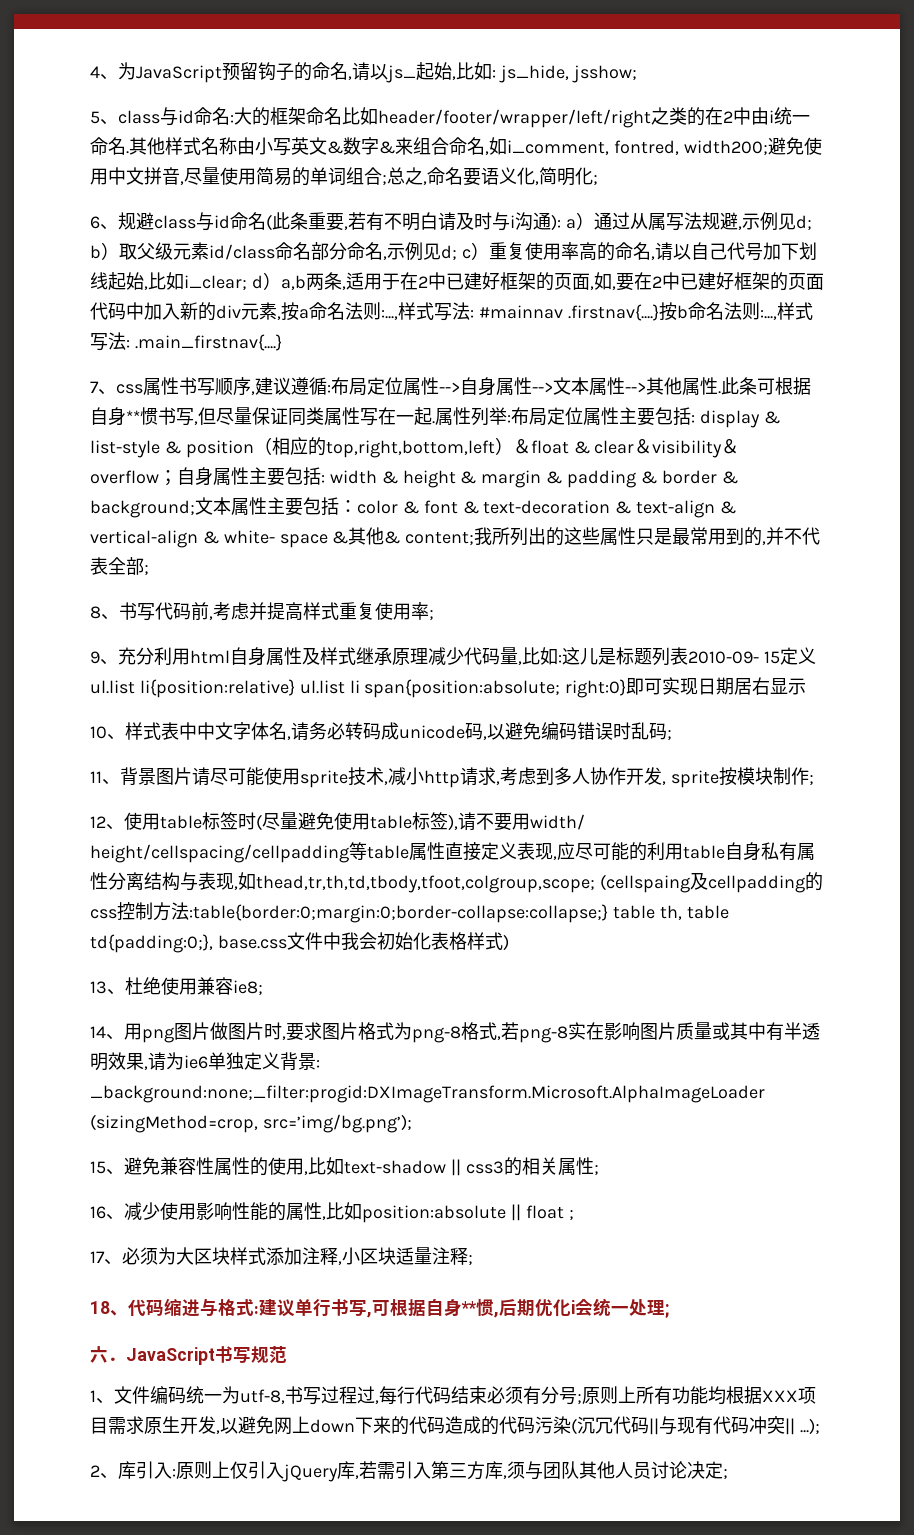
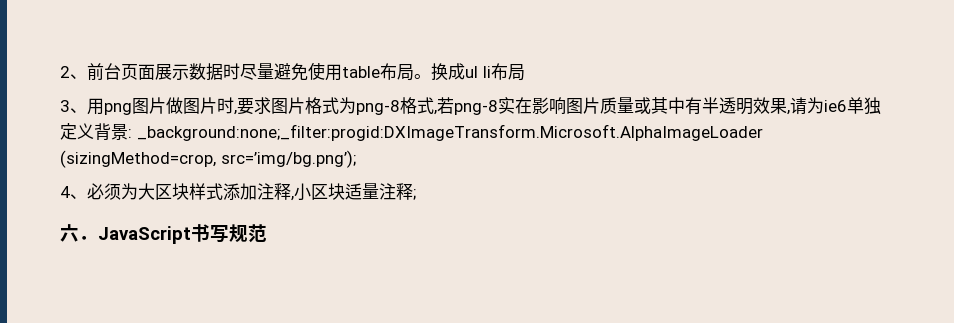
[90,62,637,83] [90,107,810,128] [90,137,822,156] [90,167,598,186] [90,212,812,231] [90,242,817,261] [90,272,824,291] [90,302,813,321] [90,332,282,351] [90,377,811,396] [90,407,780,428] [90,437,740,458] [90,467,738,488] [90,497,737,518] [90,527,821,548] [90,557,149,575] [90,602,434,621] [90,647,816,666] [90,677,807,698] [90,722,672,741] [90,767,814,788] [90,812,585,831] [90,842,815,863] [90,872,823,893] [90,902,729,923] [90,932,509,953] [90,977,263,995] [90,1026,106,1038] 4、为JavaScript预留钩子的命名,请以js_起始,比如: js_hide, jsshow; // 5、class与id命名:大的框架命名比如header/footer/wrapper/left/right之类的在2中由i统一命名.其他样式名称由小写英文&数字&来组合命名,如i_comment, fontred, width200;避免使用中文拼音,尽量使用简易的单词组合;总之,命名要语义化,简明化; // 6、规避class与id命名(此条重要,若有不明白请及时与i沟通): a）通过从属写法规避,示例见d; b）取父级元素id/class命名部分命名,示例见d; c）重复使用率高的命名,请以自己代号加下划线起始,比如i_clear; d）a,b两条,适用于在2中已建好框架的页面,如,要在2中已建好框架的页面代码中加入新的div元素,按a命名法则:...,样式写法: #mainnav .firstnav{....}按b命名法则:...,样式写法: .main_firstnav{....} // 7、css属性书写顺序,建议遵循:布局定位属性-->自身属性-->文本属性-->其他属性.此条可根据自身**惯书写,但尽量保证同类属性写在一起.属性列举:布局定位属性主要包括: display & list-style & position（相应的top,right,bottom,left）＆float & clear＆visibility＆overflow；自身属性主要包括: width & height & margin & padding & border & background;文本属性主要包括：color & font & text-decoration & text-align & vertical-align & white- space &其他& content;我所列出的这些属性只是最常用到的,并不代表全部; // 8、书写代码前,考虑并提高样式重复使用率; // 9、充分利用html自身属性及样式继承原理减少代码量,比如:这儿是标题列表2010-09- 15定义ul.list li{position:relative} ul.list li span{position:absolute; right:0}即可实现日期居右显示 // 10、样式表中中文字体名,请务必转码成unicode码,以避免编码错误时乱码; // 11、背景图片请尽可能使用sprite技术,减小http请求,考虑到多人协作开发, sprite按模块制作; // 12、使用table标签时(尽量避免使用table标签),请不要用width/ height/cellspacing/cellpadding等table属性直接定义表现,应尽可能的利用table自身私有属性分离结构与表现,如thead,tr,th,td,tbody,tfoot,colgroup,scope; (cellspaing及cellpadding的css控制方法:table{border:0;margin:0;border-collapse:collapse;} table th, table td{padding:0;}, base.css文件中我会初始化表格样式) // 13、杜绝使用兼容ie8; // 14 -> [60,62,525,81] [60,100,70,112] 2、前台页面展示数据时尽量避免使用table布局。换成ul li布局 // 3
[90,1157,599,1176] [90,1202,574,1223] [90,1251,105,1263] 15、避免兼容性属性的使用,比如text-shadow || css3的相关属性; // 16、减少使用影响性能的属性,比如position:absolute || float ; // 17 -> [60,186,70,198] 4
[90,1298,669,1318] [90,1345,287,1365] [90,1386,816,1405] [90,1416,820,1435] [90,1461,728,1482] 18、代码缩进与格式:建议单行书写,可根据自身**惯,后期优化i会统一处理; // 六．JavaScript书写规范 // 1、文件编码统一为utf-8,书写过程过,每行代码结束必须有分号;原则上所有功能均根据XXX项目需求原生开发,以避免网上down下来的代码造成的代码污染(沉冗代码||与现有代码冲突|| ...); // 2、库引入:原则上仅引入jQuery库,若需引入第三方库,须与团队其他人员讨论决定; -> [60,224,267,244] 六．JavaScript书写规范

